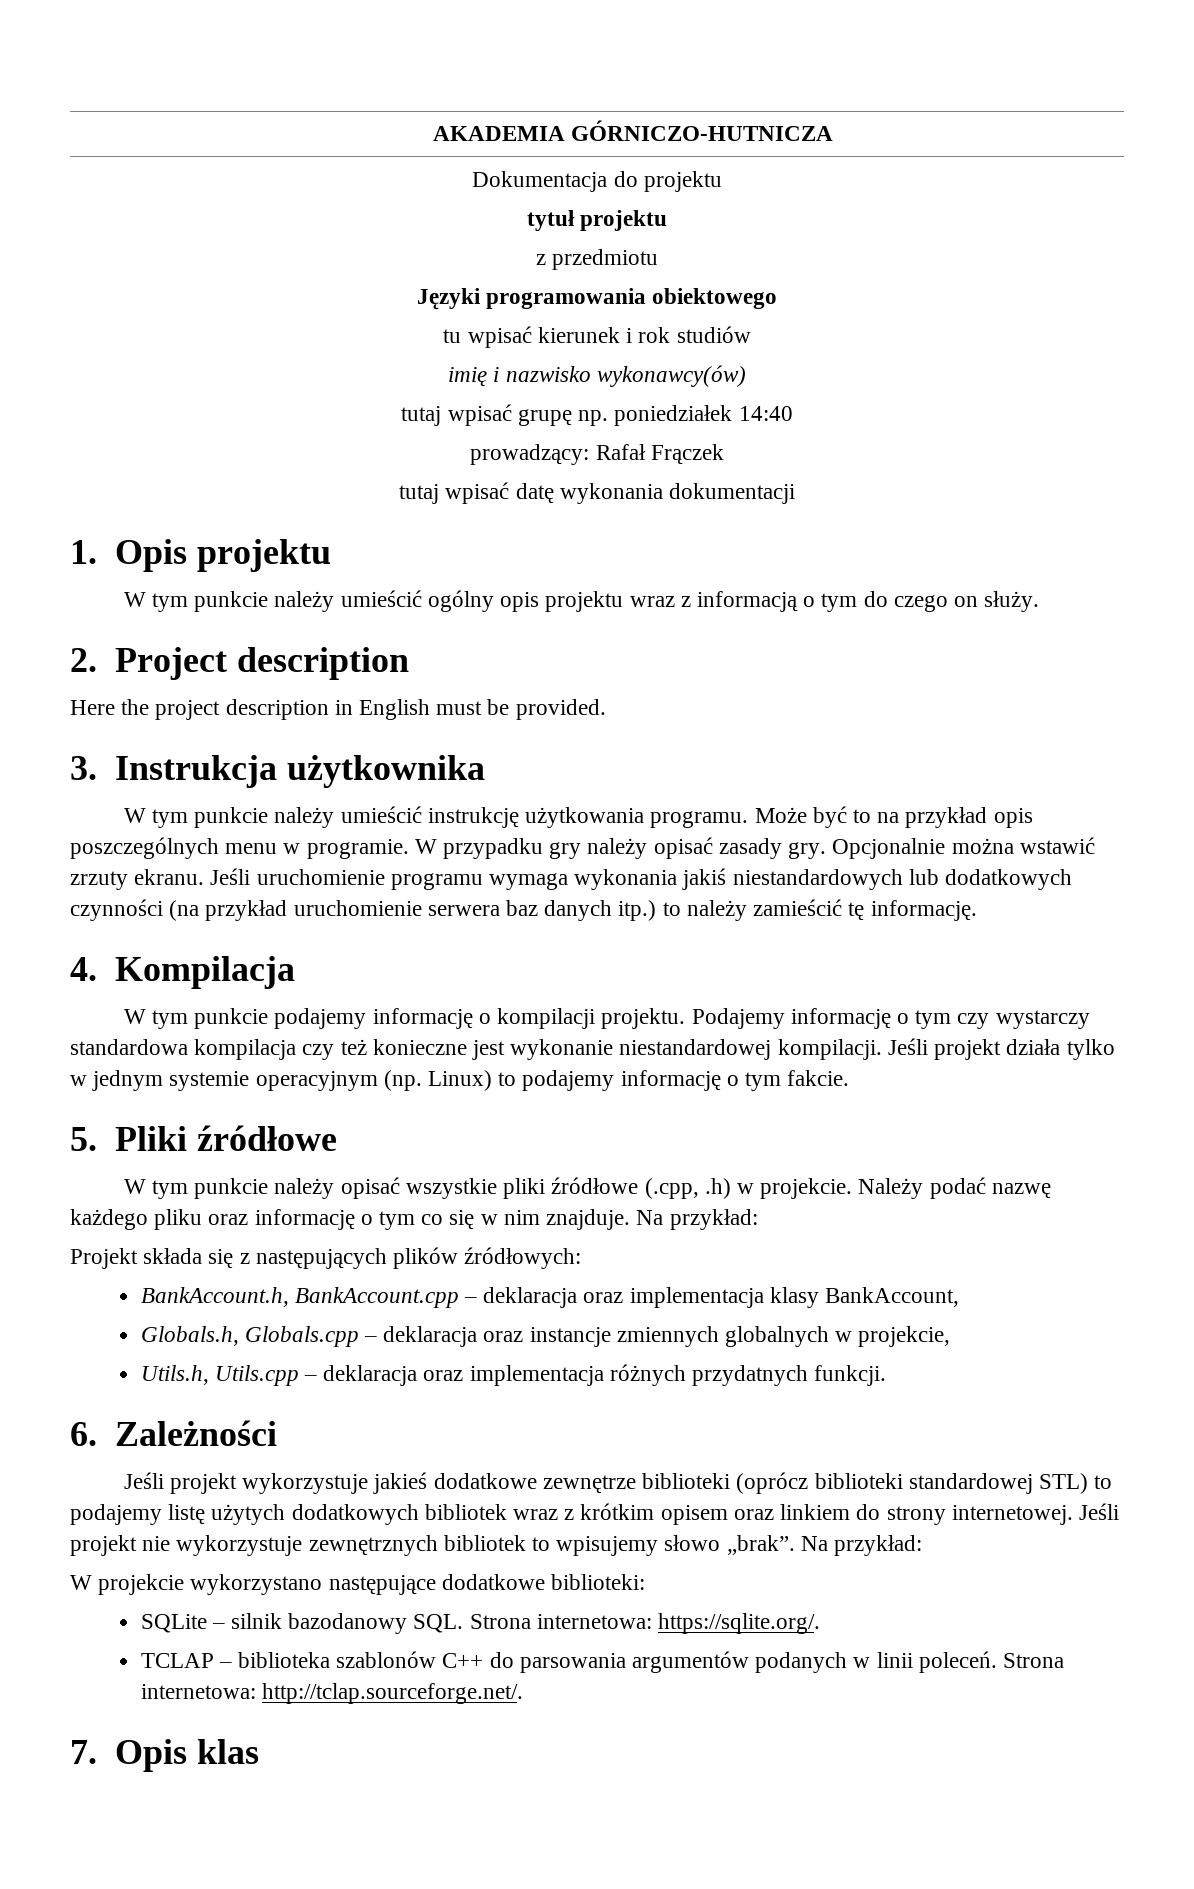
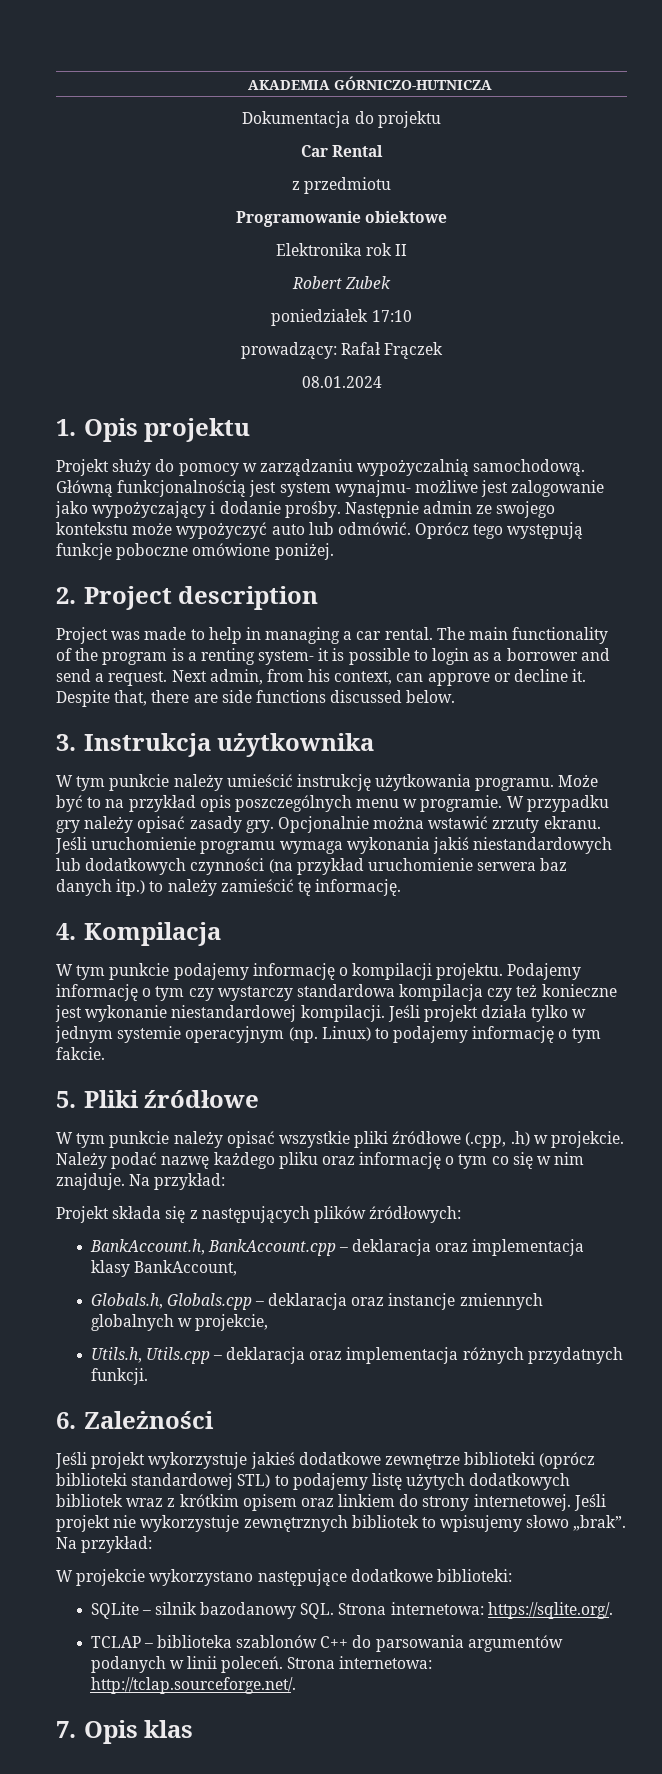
[526,210,668,231] tytuł projektu -> [300,145,384,157] Car Rental
[416,288,778,310] [443,326,751,348] [448,365,746,387] [401,404,793,426] [470,444,724,465] [399,482,795,504] [70,539,332,572] [123,590,1040,612] [70,647,410,680] [70,699,606,720] Języki programowania obiektowego // tu wpisać kierunek i rok studiów // imię i nazwisko wykonawcy(ów) // tutaj wpisać grupę np. poniedziałek 14:40 // prowadzący: Rafał Frączek // tutaj wpisać datę wykonania dokumentacji // 1. Opis projektu // W tym punkcie należy umieścić ogólny opis projektu wraz z informacją o tym do czego on służy. // 2. Project description // Here the project description in English must be provided. -> [235,211,448,227] [275,243,408,256] [291,276,392,289] [271,309,412,326] [240,342,444,359] [301,376,382,388] [56,418,251,442] [56,459,586,476] [56,480,605,497] [55,501,556,518] [56,522,584,539] [56,543,334,560] [56,586,319,610] [56,627,609,644] [56,648,610,665] [56,669,587,686] [56,690,456,707] Programowanie obiektowe // Elektronika rok II // Robert Zubek // poniedziałek 17:10 // prowadzący: Rafał Frączek // 08.01.2024 // 1. Opis projektu // Projekt służy do pomocy w zarządzaniu wypożyczalnią samochodową. Główną funkcjonalnością jest system wynajmu- możliwe jest zalogowanie jako wypożyczający i dodanie prośby. Następnie admin ze swojego kontekstu może wypożyczyć auto lub odmówić. Oprócz tego występują funkcje poboczne omówione poniżej. // 2. Project description // Project was made to help in managing a car rental. The main functionality of the program is a renting system- it is possible to login as a borrower and send a request. Next admin, from his context, can approve or decline it. Despite that, there are side functions discussed below.

